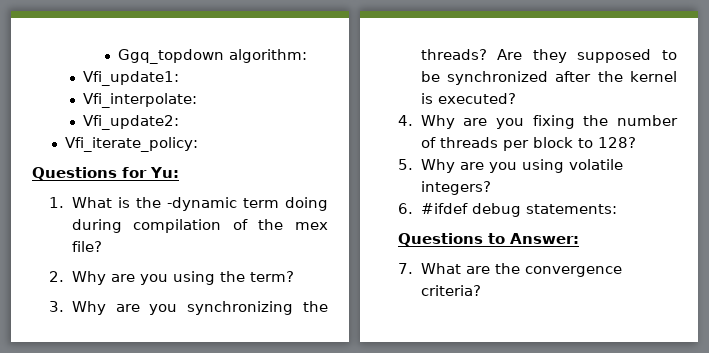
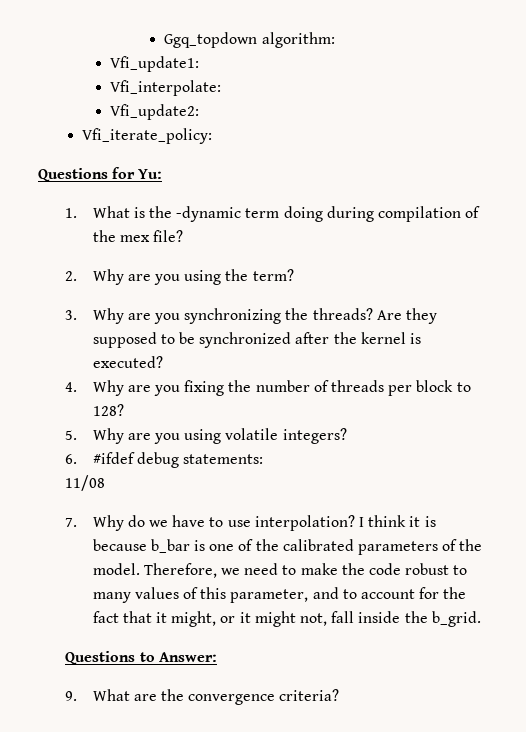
(617, 209) none -> [65,475,106,491] [65,515,436,531] [92,539,483,555] [92,563,468,578] [92,587,467,603] [92,611,481,627] // 11/08 // 7. Why do we have to use interpolation? I think it is because b_bar is one of the calibrated parameters of the model. Therefore, we need to make the code robust to many values of this parameter, and to account for the fact that it might, or it might not, fall inside the b_grid.
[398,263,414,274] 7. -> [65,691,78,701] 9.

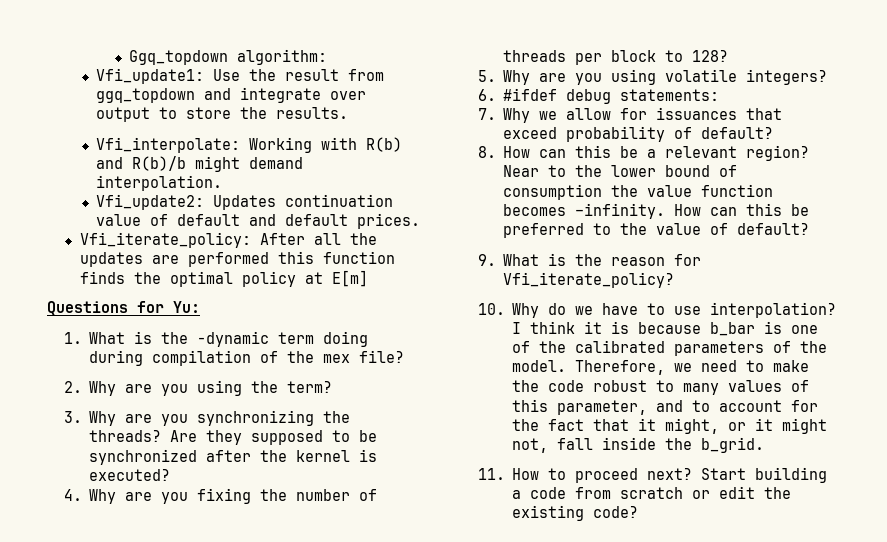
[109,80,221,96] [109,104,199,120] [82,128,213,144] // Vfi_interpolate: // Vfi_update2: // Vfi_iterate_policy: -> [213,69,385,81] [96,87,367,103] [96,107,349,122] [96,137,403,153] [96,156,304,172] [96,175,223,191] [96,194,394,210] [96,213,421,229] [79,232,377,248] [79,251,395,267] [79,270,368,287] Use the result from ggq_topdown and integrate over output to store the results. // Vfi_interpolate: Working with R(b) and R(b)/b might demand interpolation. // Vfi_update2: Updates continuation value of default and default prices. // Vfi_iterate_policy: After all the updates are performed this function finds the optimal policy at E[m]
[65,475,106,491] [65,518,78,527] 11/08 // 7. -> [477,107,782,123] [502,126,773,142] [477,145,809,161] [502,165,737,177] [502,184,773,200] [502,203,809,219] [502,223,809,238] [477,253,701,266] [502,272,674,288] [477,303,505,315] 7. Why we allow for issuances that exceed probability of default? // 8. How can this be a relevant region? Near to the lower bound of consumption the value function becomes –infinity. How can this be preferred to the value of default? // 9. What is the reason for Vfi_iterate_policy? // 10.
[65,651,217,665] [65,689,340,705] Questions to Answer: // 9. What are the convergence criteria? -> [477,467,827,483] [511,486,791,499] [511,505,638,521] 11. How to proceed next? Start building a code from scratch or edit the existing code?

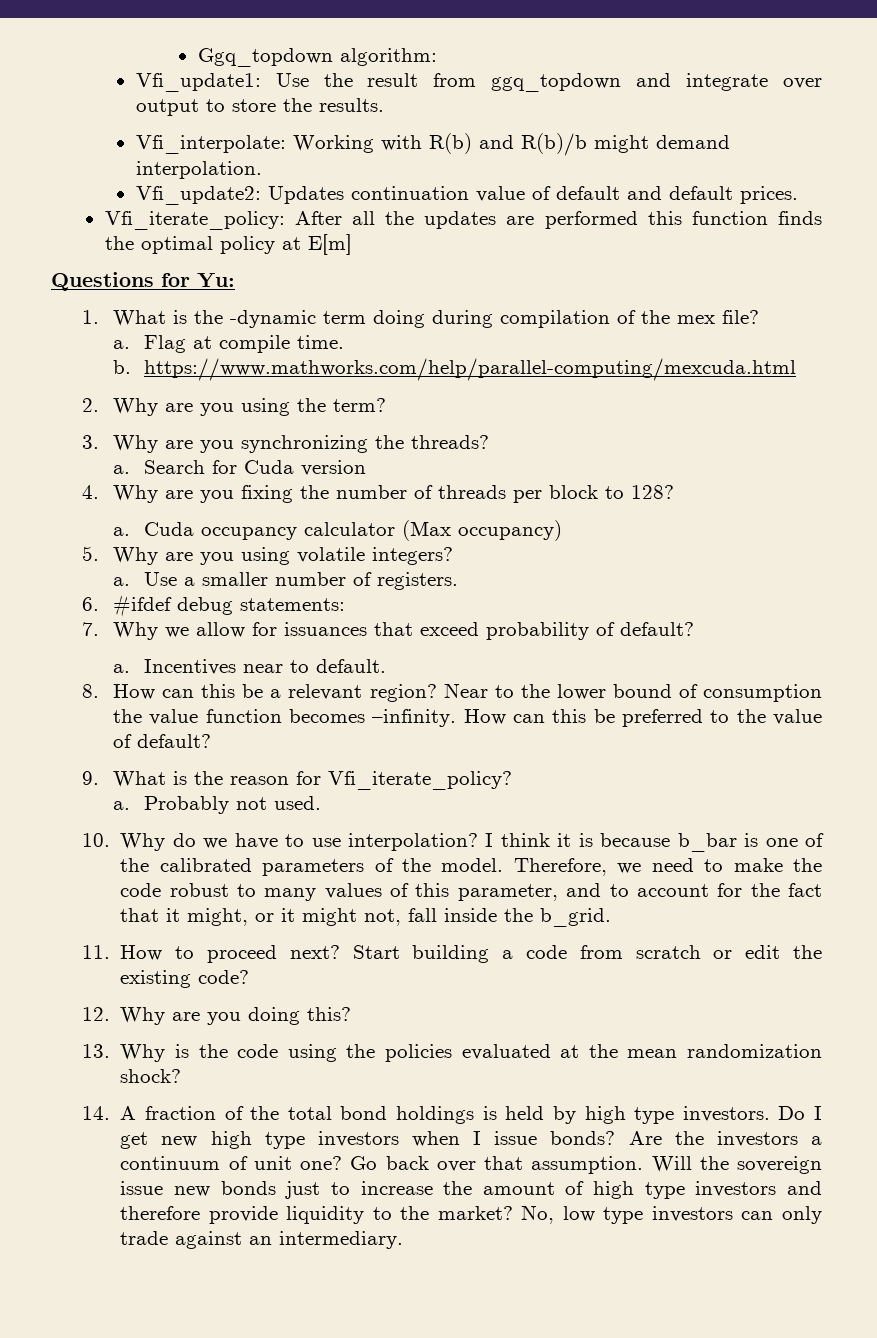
(404, 356) none -> [113,335,345,353] [113,358,797,381] // a. Flag at compile time. // b. https://www.mathworks.com/help/parallel-computing/mexcuda.html
[169,430,377,445] [88,449,377,465] [88,469,170,481] Are they supposed to be synchronized after the kernel is executed? -> [113,460,367,476] // a. Search for Cuda version
(728, 56) none -> [113,520,563,541] // a. Cuda occupancy calculator (Max occupancy)
(827, 77) none -> [113,572,459,590] // a. Use a smaller number of registers.
(773, 133) none -> [113,659,387,675] // a. Incentives near to default.
(674, 280) none -> [113,796,322,814] // a. Probably not used.
(638, 512) none -> [82,1007,352,1025] [82,1044,822,1062] [120,1069,182,1083] [82,1106,823,1124] [120,1131,822,1149] [120,1156,822,1174] [120,1181,822,1199] [120,1205,822,1224] [120,1231,404,1249] // 12. Why are you doing this? // 13. Why is the code using the policies evaluated at the mean randomization shock? // 14. A fraction of the total bond holdings is held by high type investors. Do I get new high type investors when I issue bonds? Are the investors a continuum of unit one? Go back over that assumption. Will the sovereign issue new bonds just to increase the amount of high type investors and therefore provide liquidity to the market? No, low type investors can only trade against an intermediary.

